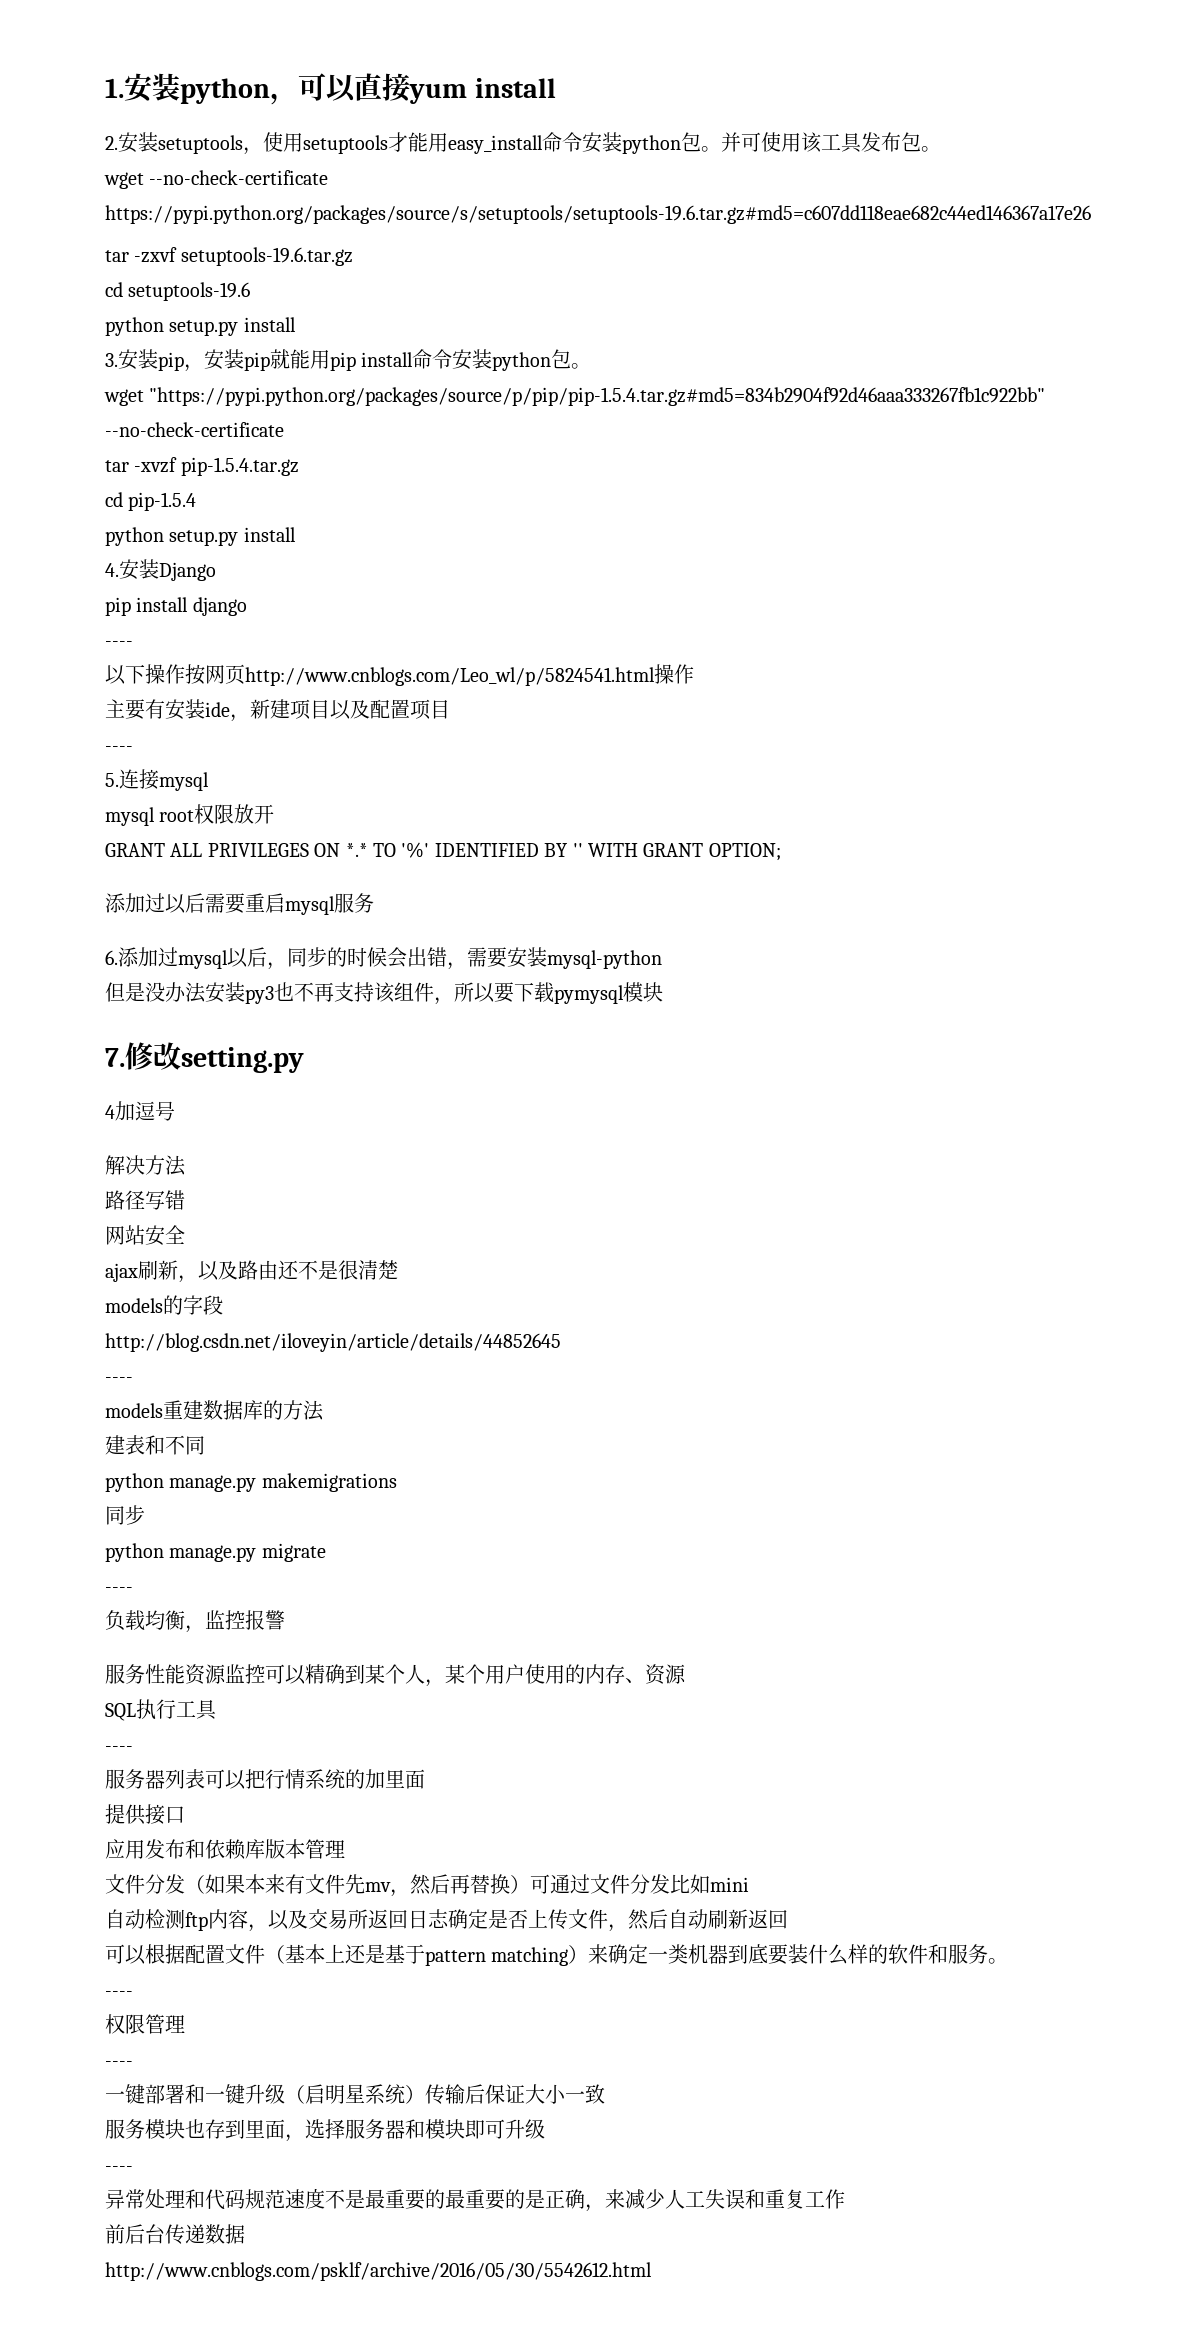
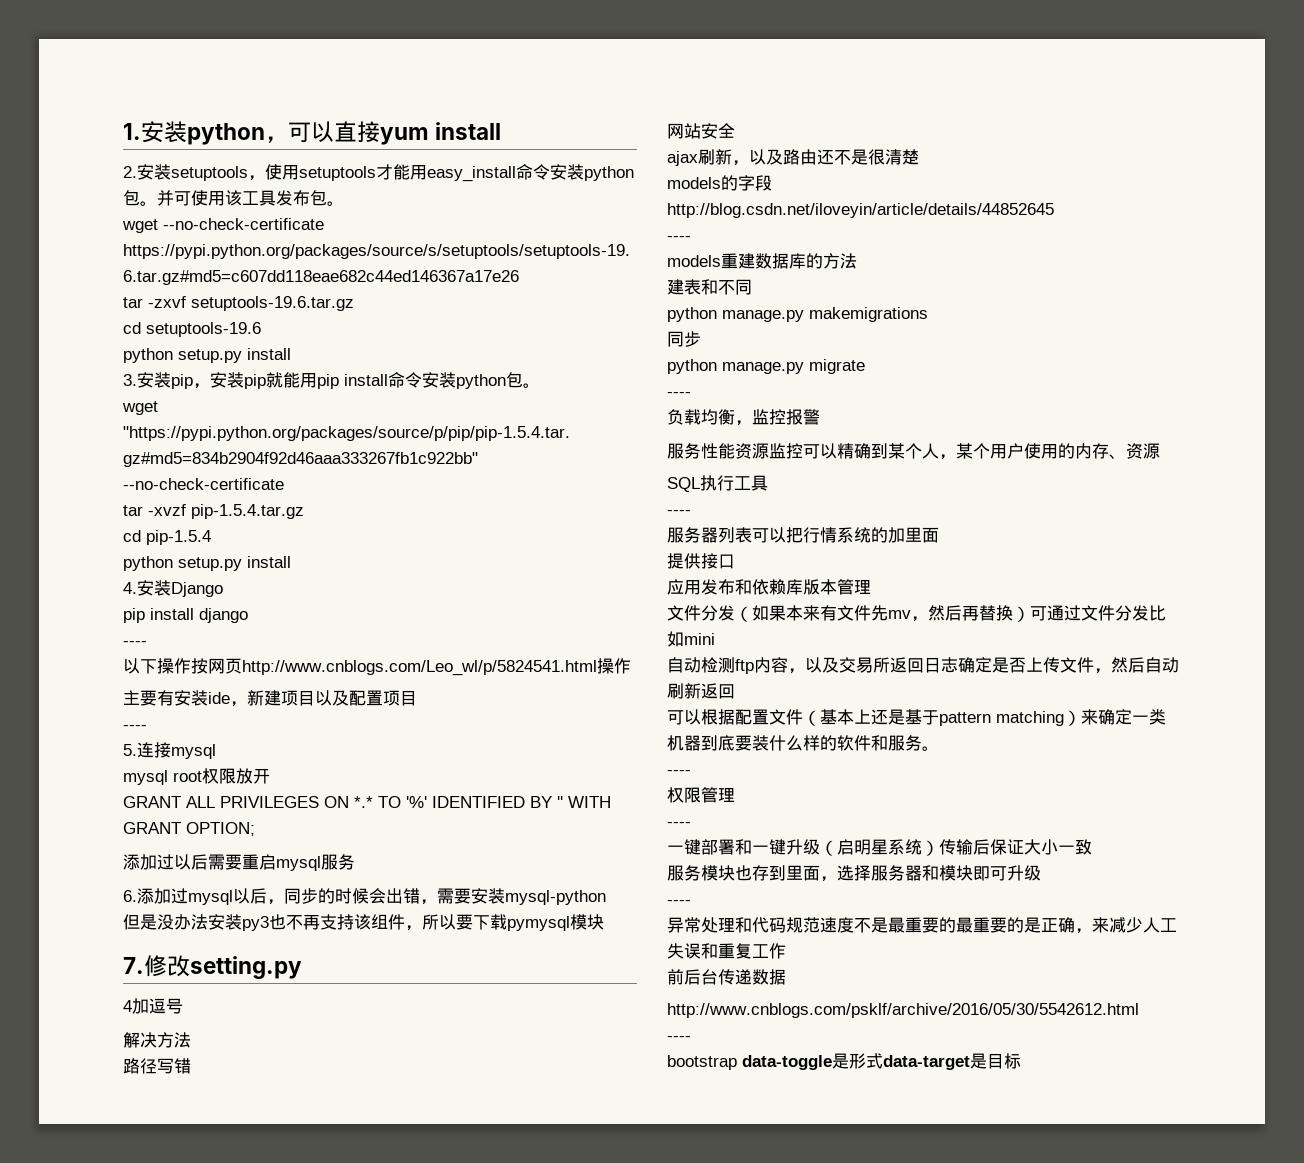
(652, 2271) none -> [667,1036,691,1041] [667,1053,1021,1070] // ---- // bootstrap data-toggle是形式data-target是目标

